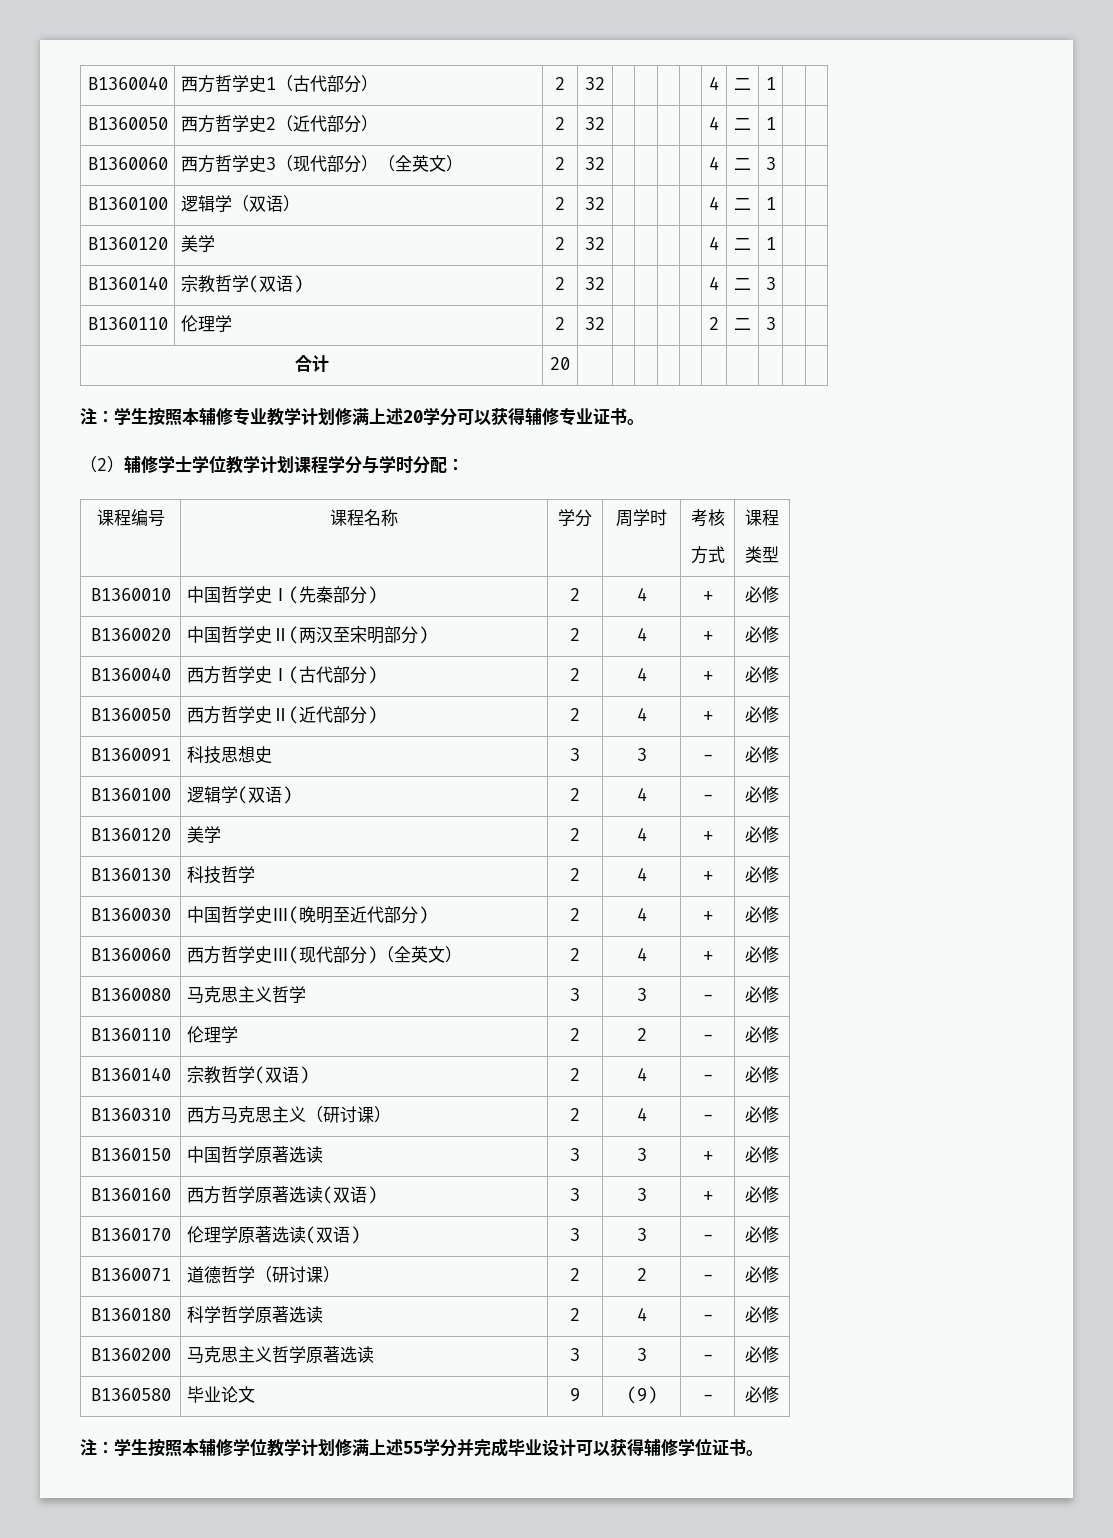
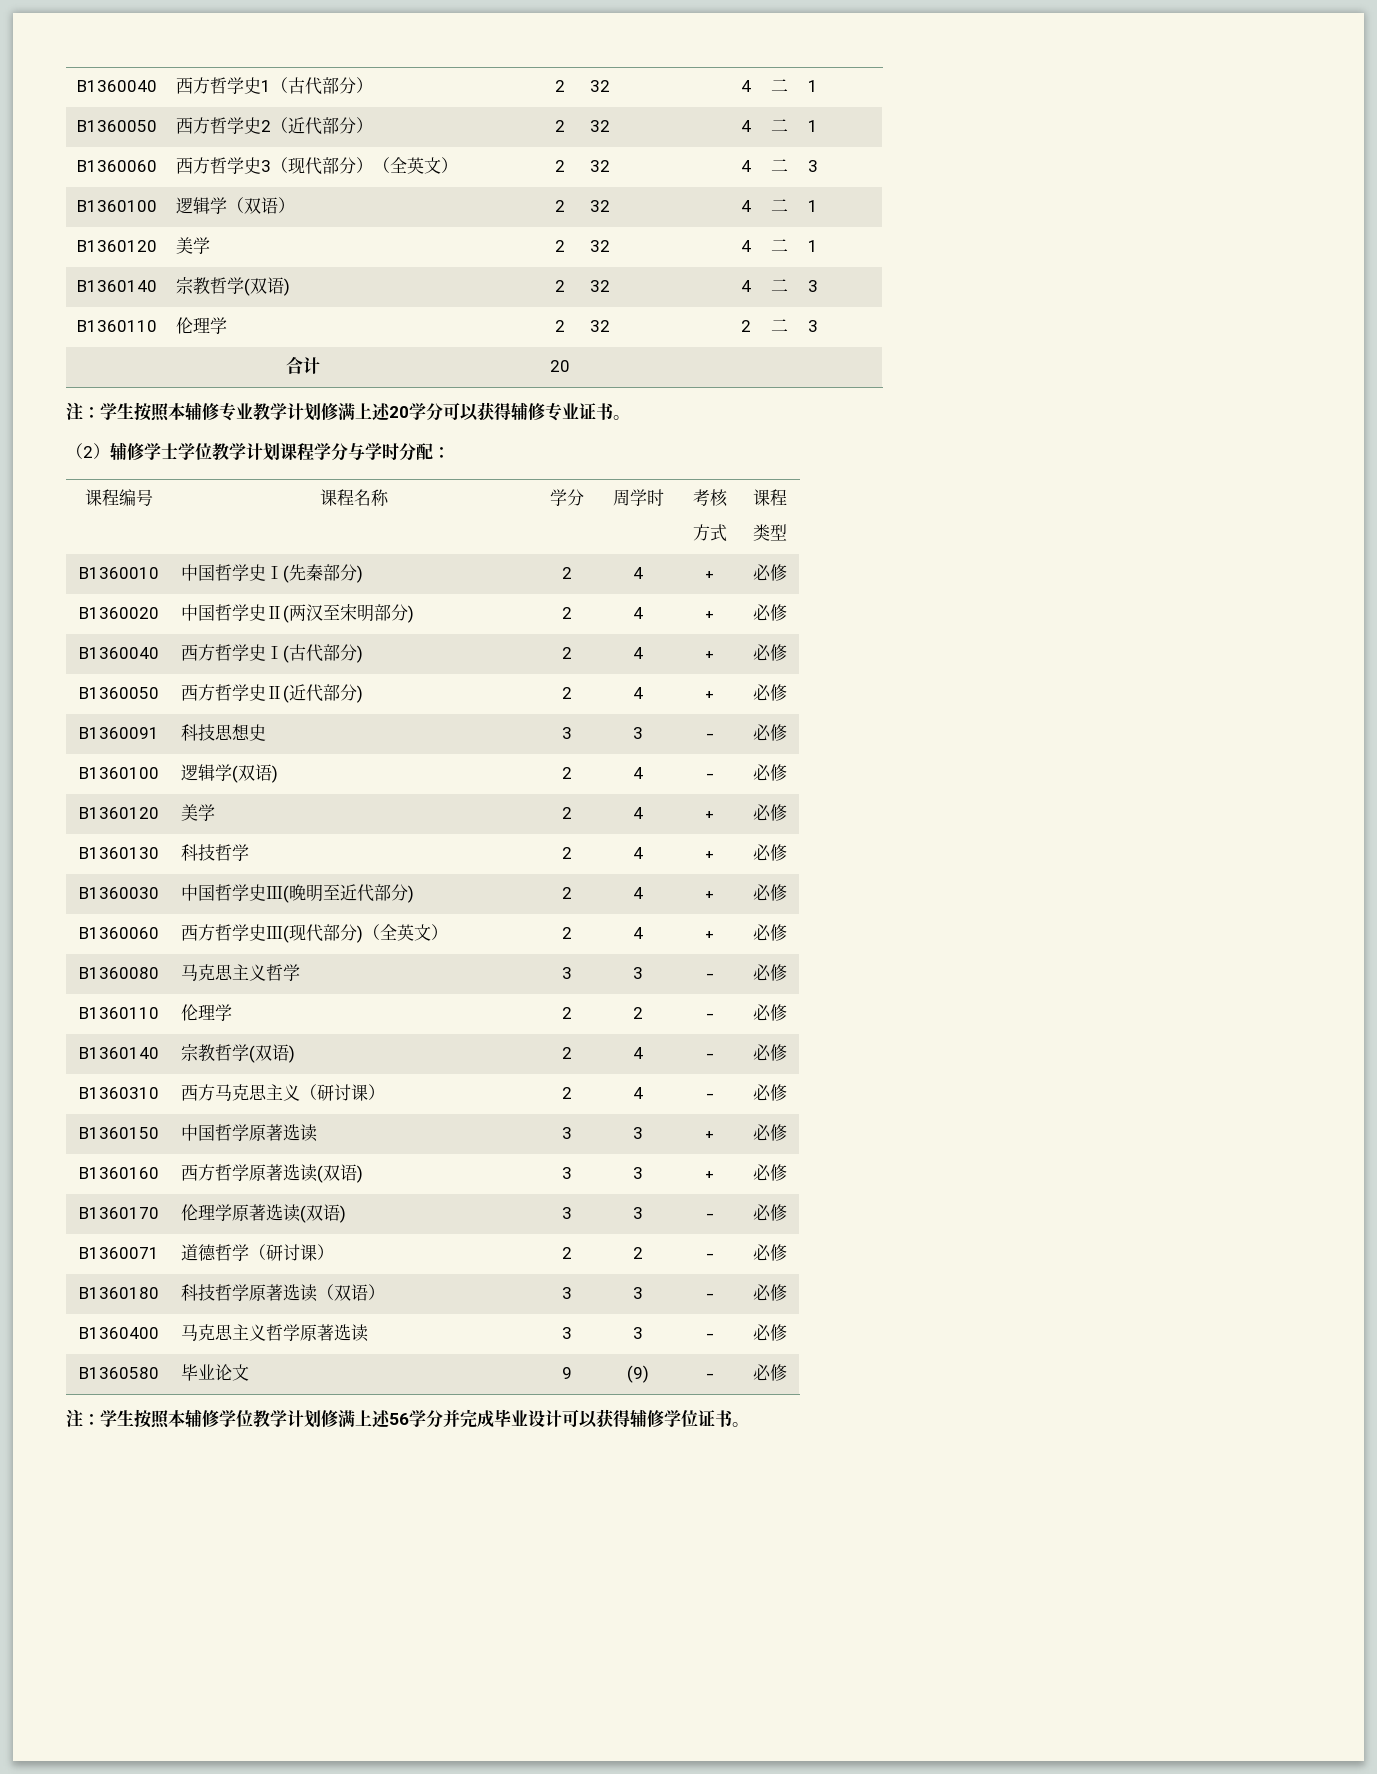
[203,1306,323,1323] [570,1308,580,1321] [636,1307,647,1321] [702,1314,713,1321] [745,1306,779,1323] [90,1348,171,1361] 学哲学原著选读 | 2 | 4 | - | 必修 // B1360200 -> [197,1284,385,1302] [561,1287,572,1299] [633,1287,643,1299] [705,1293,714,1299] [752,1284,787,1301] [79,1327,159,1339] 技哲学原著选读（双语） | 3 | 3 | - | 必修 // B1360400
[403,1441,423,1454] 55 -> [389,1413,409,1425] 56

